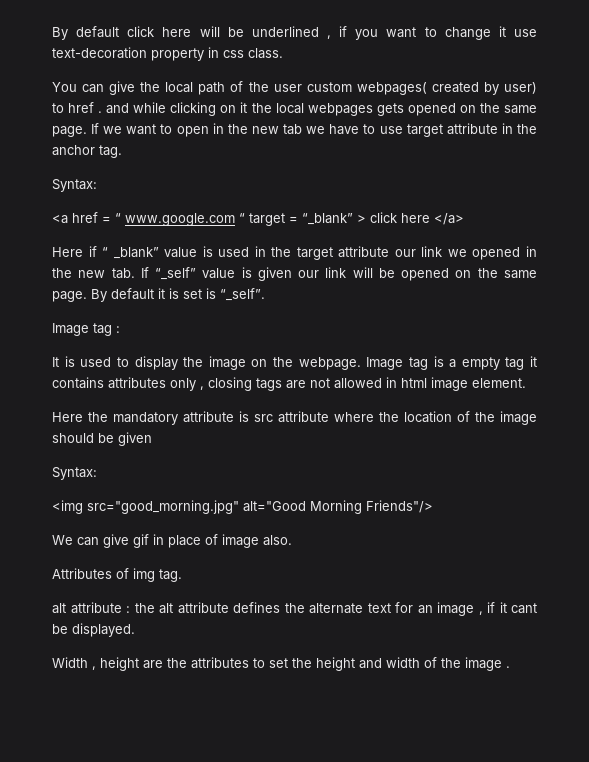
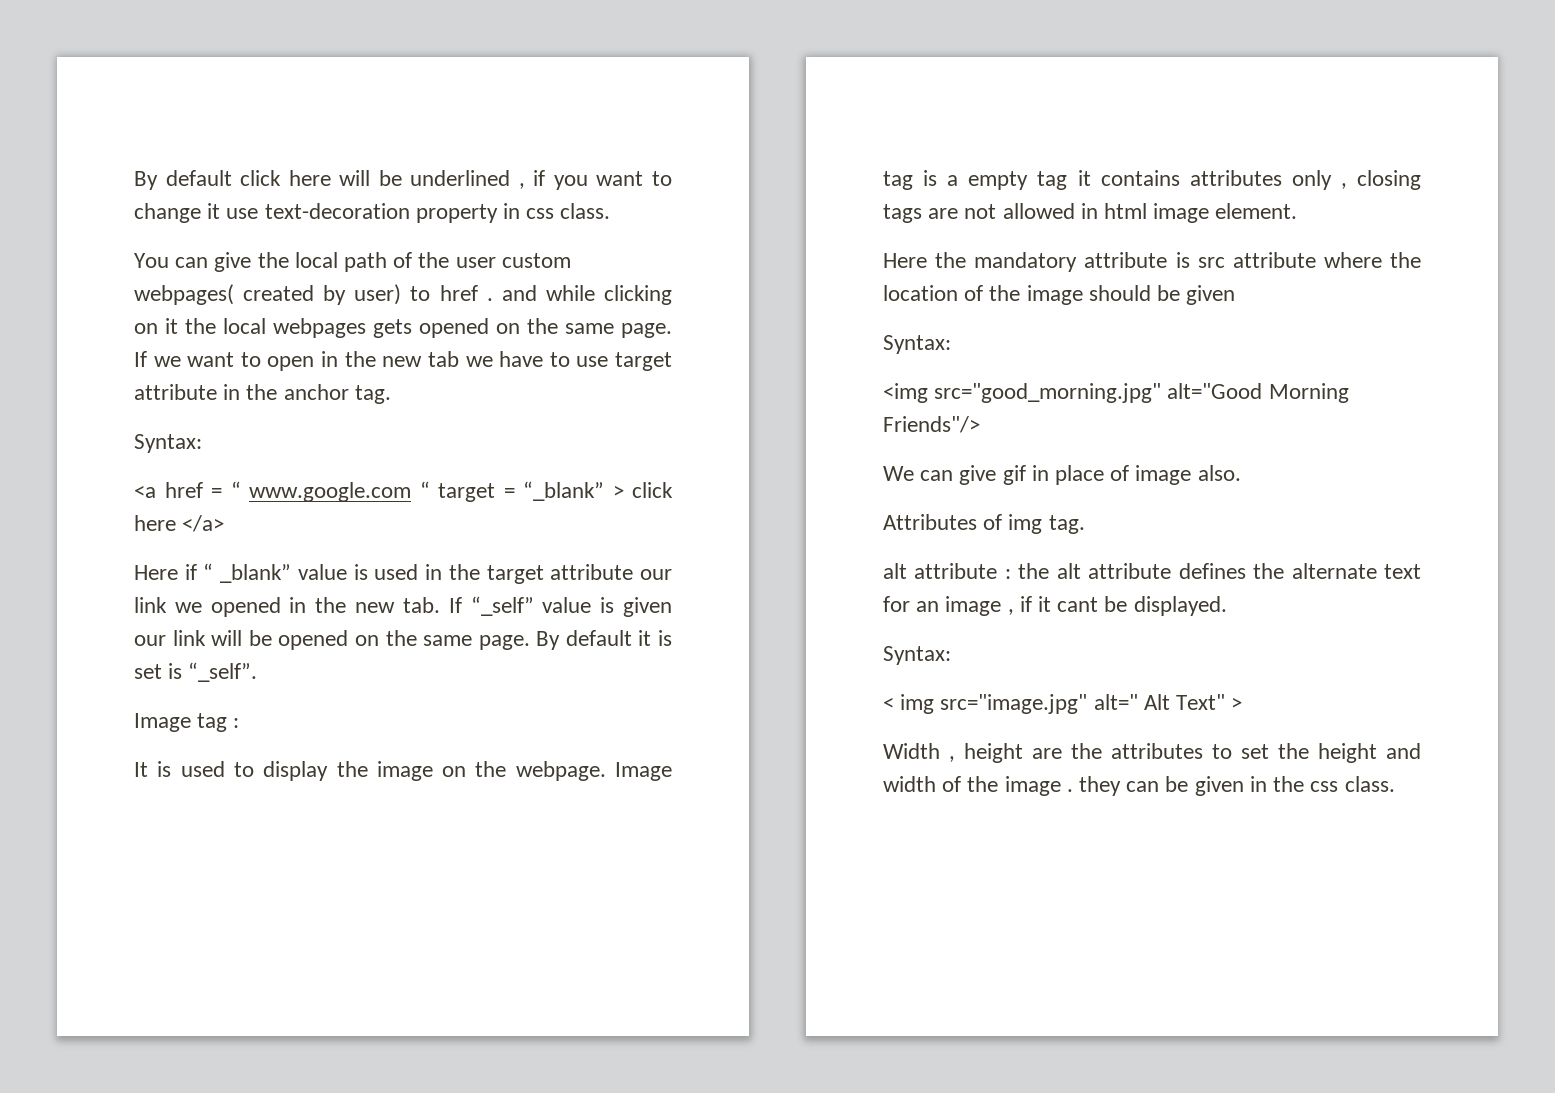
(135, 630) none -> [883,646,951,665] [883,694,1243,714] // Syntax: // < img src="image.jpg" alt=" Alt Text" >
(510, 667) none -> [1079,776,1395,796] they can be given in the css class.

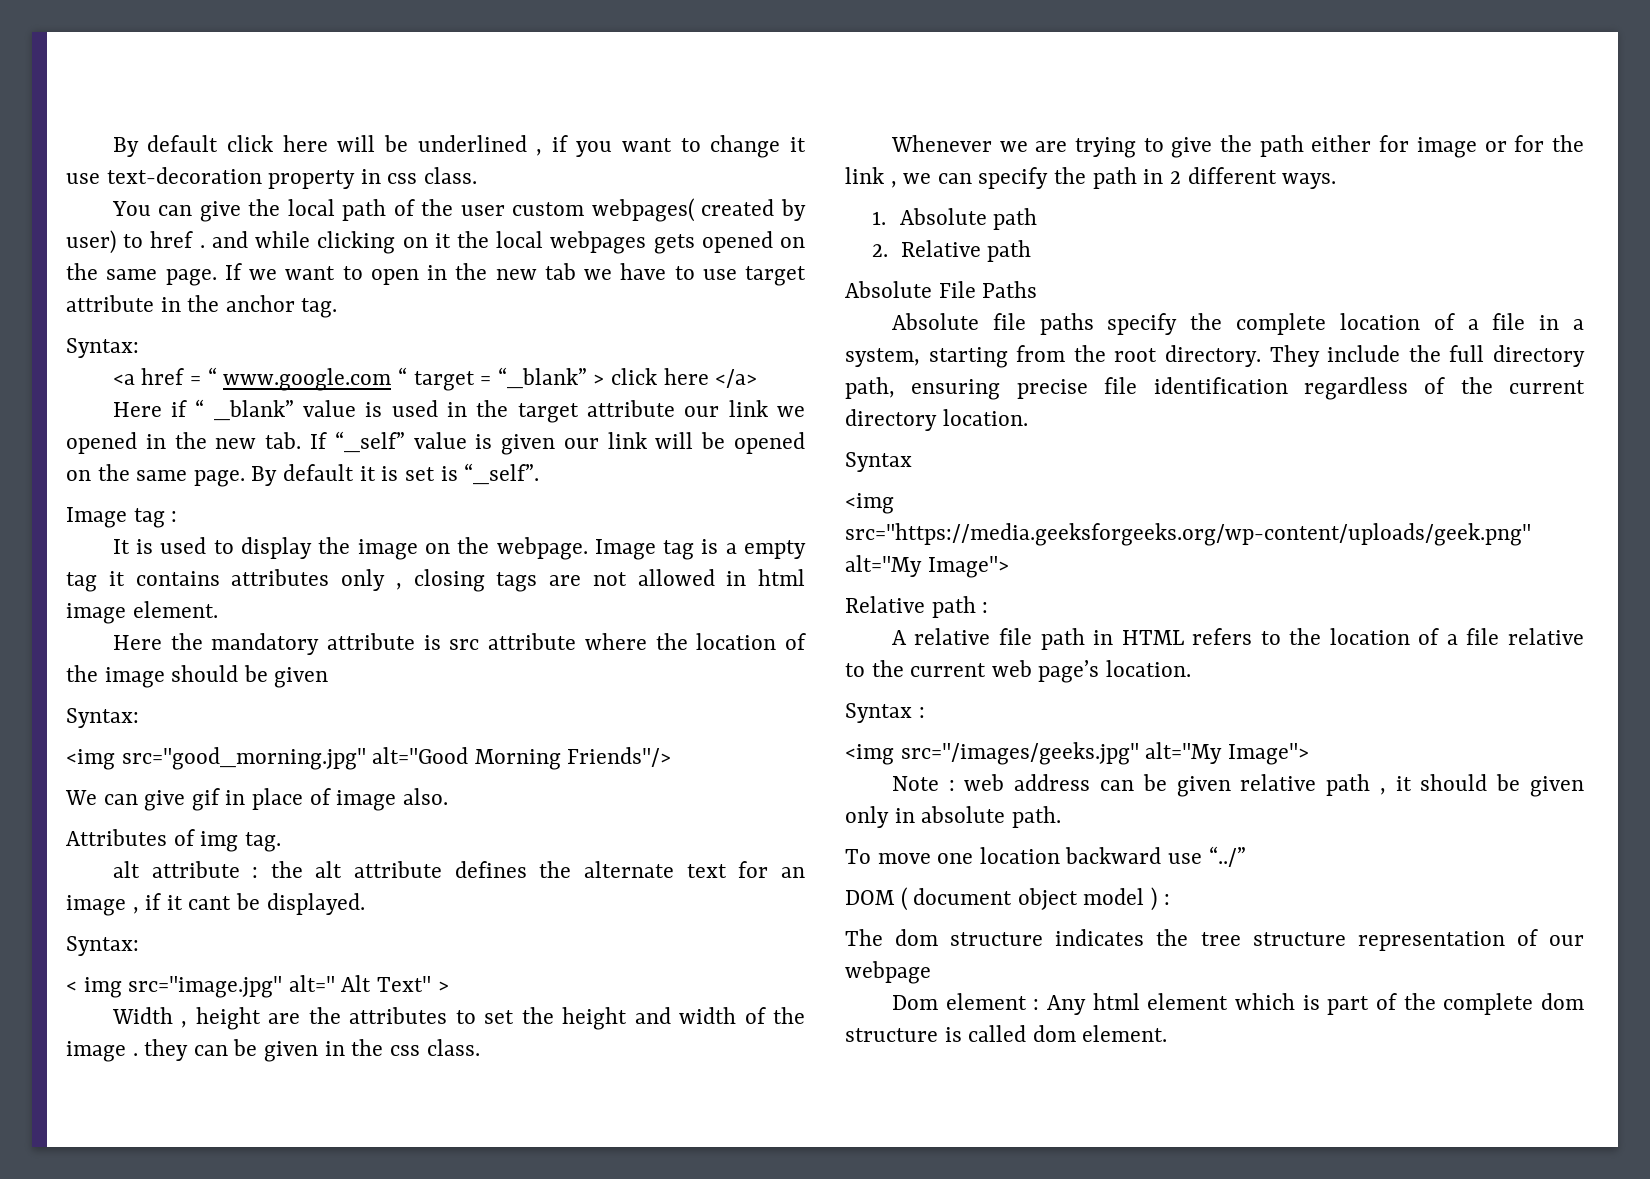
(1395, 784) none -> [890,135,1584,158] [845,167,1337,189] [872,208,1038,230] [872,240,1032,262] [845,281,1038,298] [891,313,1584,335] [845,345,1585,368] [845,377,1585,400] [845,409,1028,431] [845,452,912,472] [845,493,894,514] [845,523,1531,546] [845,555,1009,578] [845,596,989,618] [891,628,1585,650] [845,660,1192,683] [845,703,925,723] [845,742,1309,765] [891,774,1584,797] [845,806,1061,828] [845,846,1246,867] [845,887,1170,911] [845,929,1584,951] [845,961,931,984] [891,993,1584,1015] [845,1025,1168,1042] // Whenever we are trying to give the path either for image or for the link , we can specify the path in 2 different ways. // 1. Absolute path // 2. Relative path // Absolute File Paths // Absolute file paths specify the complete location of a file in a system, starting from the root directory. They include the full directory path, ensuring precise file identification regardless of the current directory location. // Syntax // <img src="https://media.geeksforgeeks.org/wp-content/uploads/geek.png" alt="My Image"> // Relative path : // A relative file path in HTML refers to the location of a file relative to the current web page’s location. // Syntax : // <img src="/images/geeks.jpg" alt="My Image"> // Note : web address can be given relative path , it should be given only in absolute path. // To move one location backward use “../” // DOM ( document object model ) : // The dom structure indicates the tree structure representation of our webpage // Dom element : Any html element which is part of the complete dom structure is called dom element.

